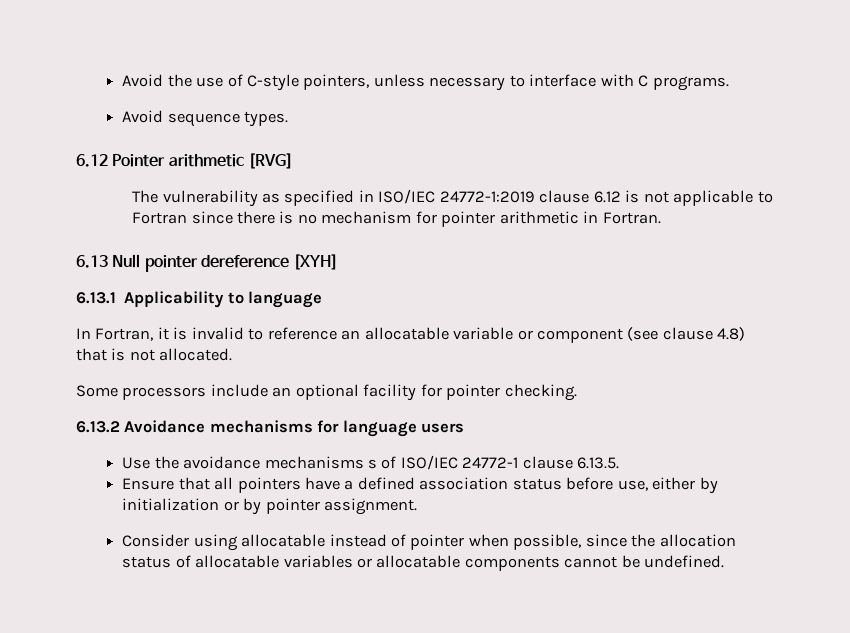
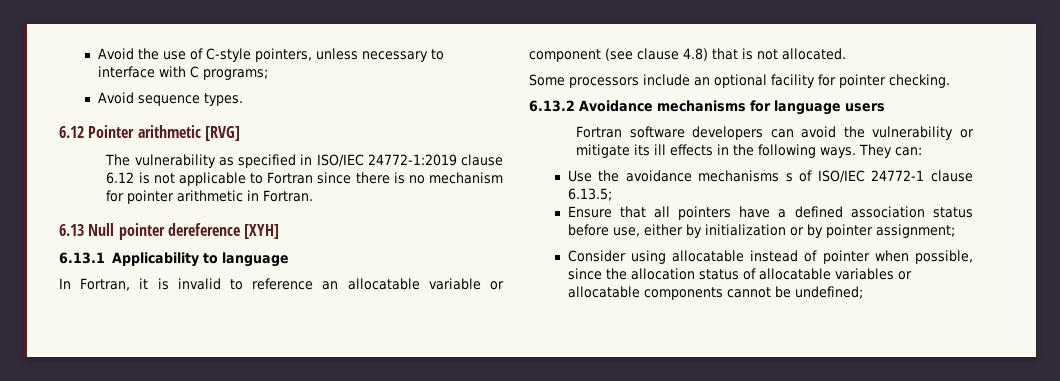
[652,76,729,91] programs. -> [202,69,268,80] programs;
(465, 428) none -> [576,126,974,140] [576,144,923,158] // Fortran software developers can avoid the vulnerability or mitigate its ill effects in the following ways. They can:
[577,457,620,469] 6.13.5. -> [567,188,612,201] 6.13.5;
[323,498,417,515] assignment. -> [875,224,955,238] assignment;
[644,555,725,568] undefined. -> [794,286,863,299] undefined;

